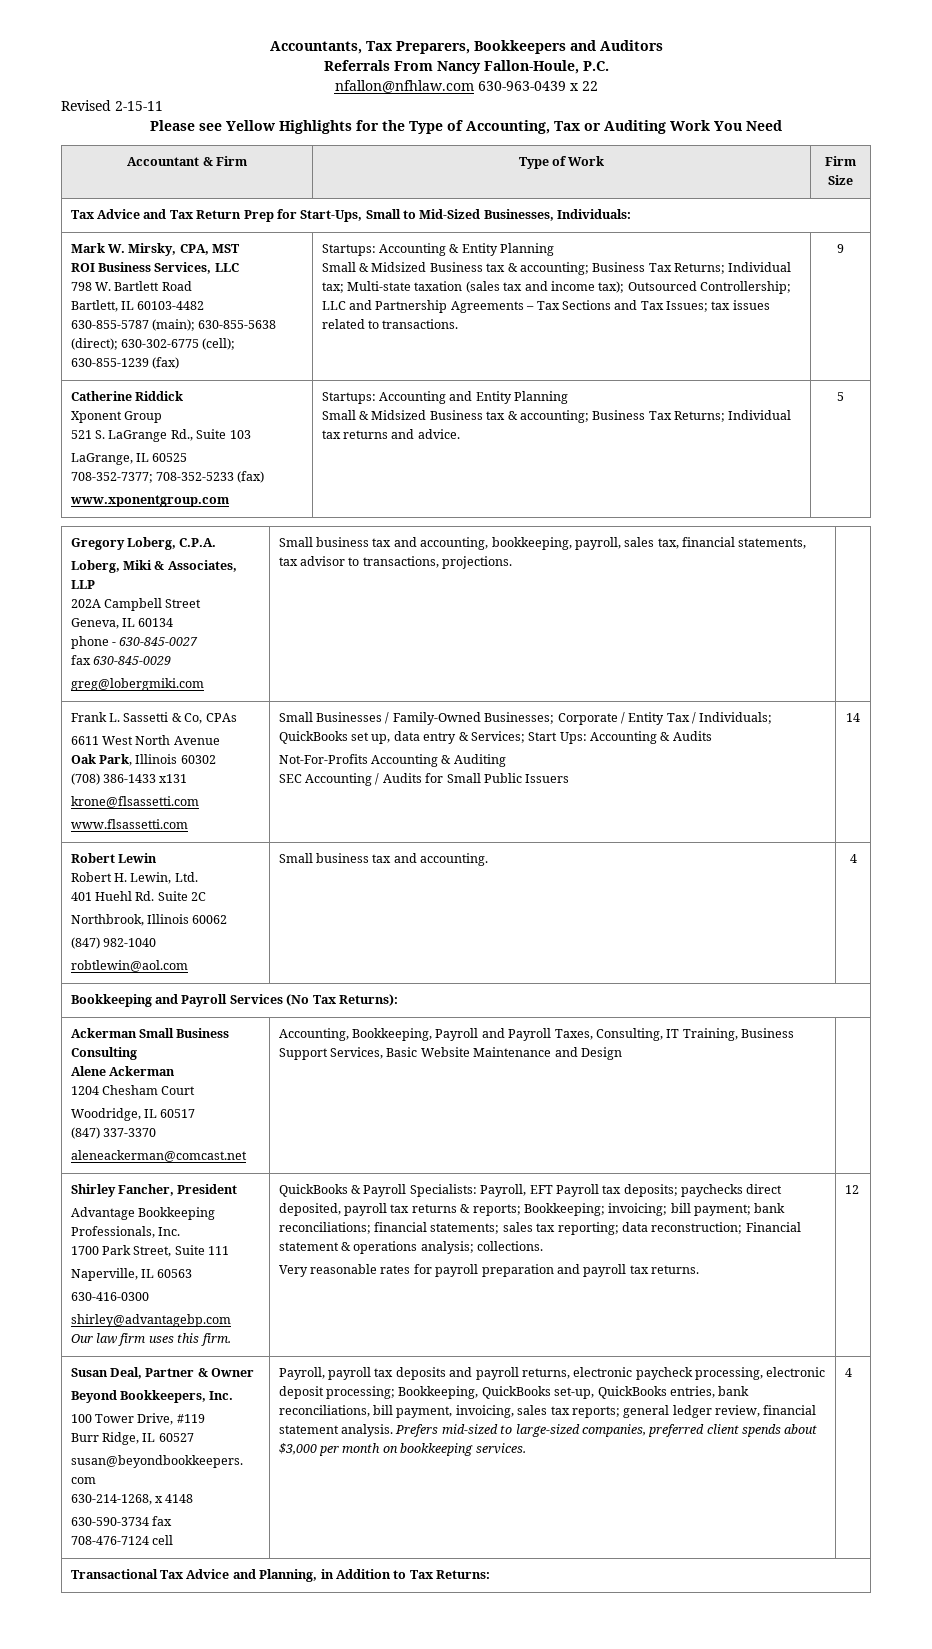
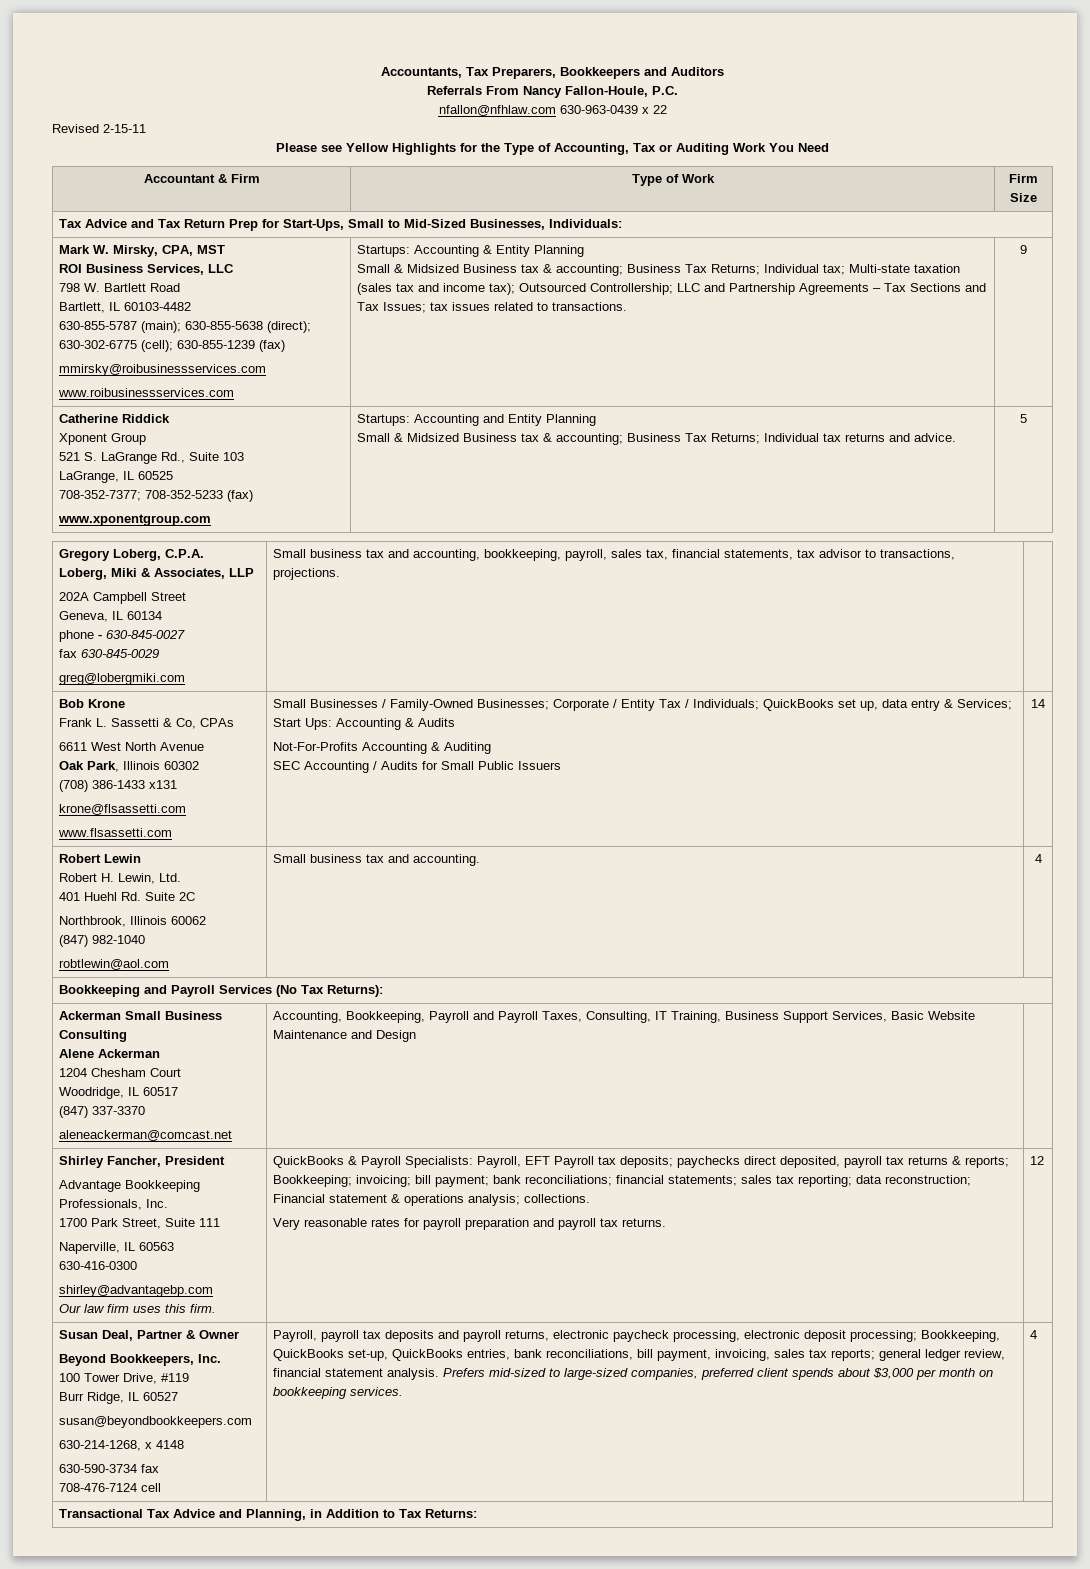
(180, 363) none -> [58,364,266,376] [57,388,234,397] // mmirsky@roibusinessservices.com // www.roibusinessservices.com
(513, 562) none -> [58,699,125,708] Bob Krone //

